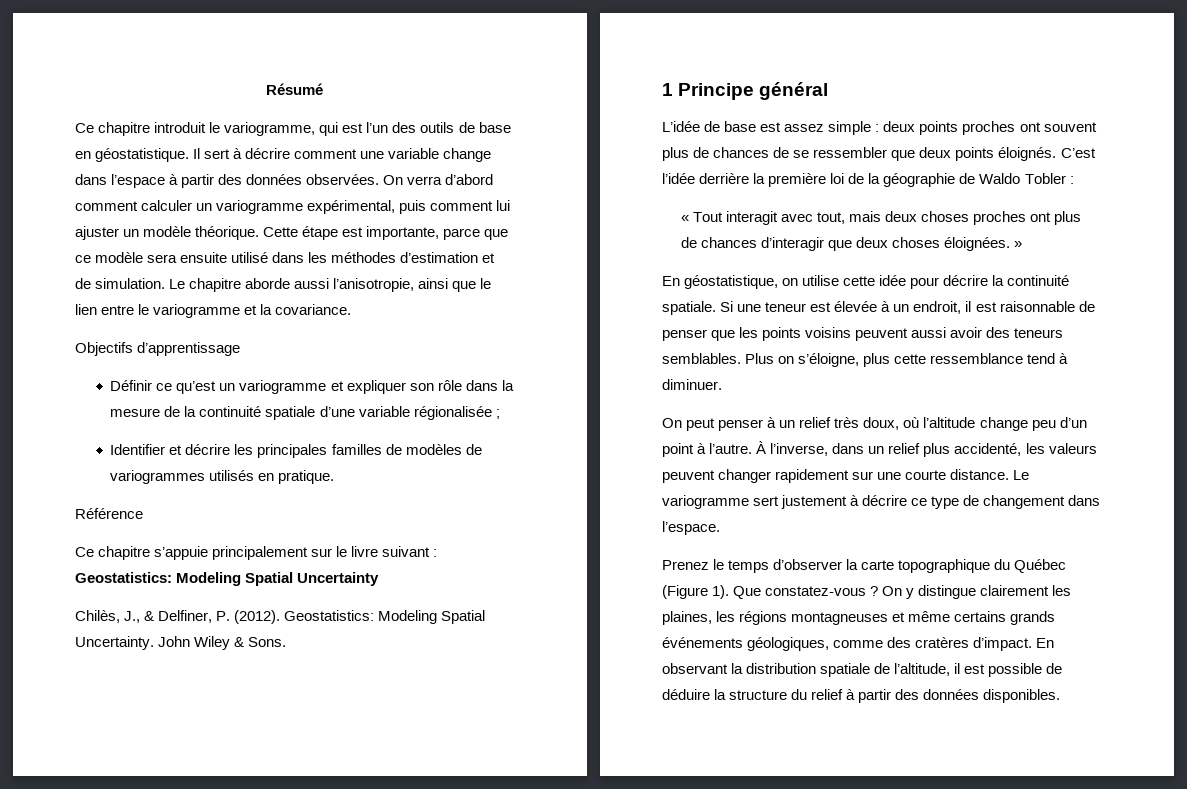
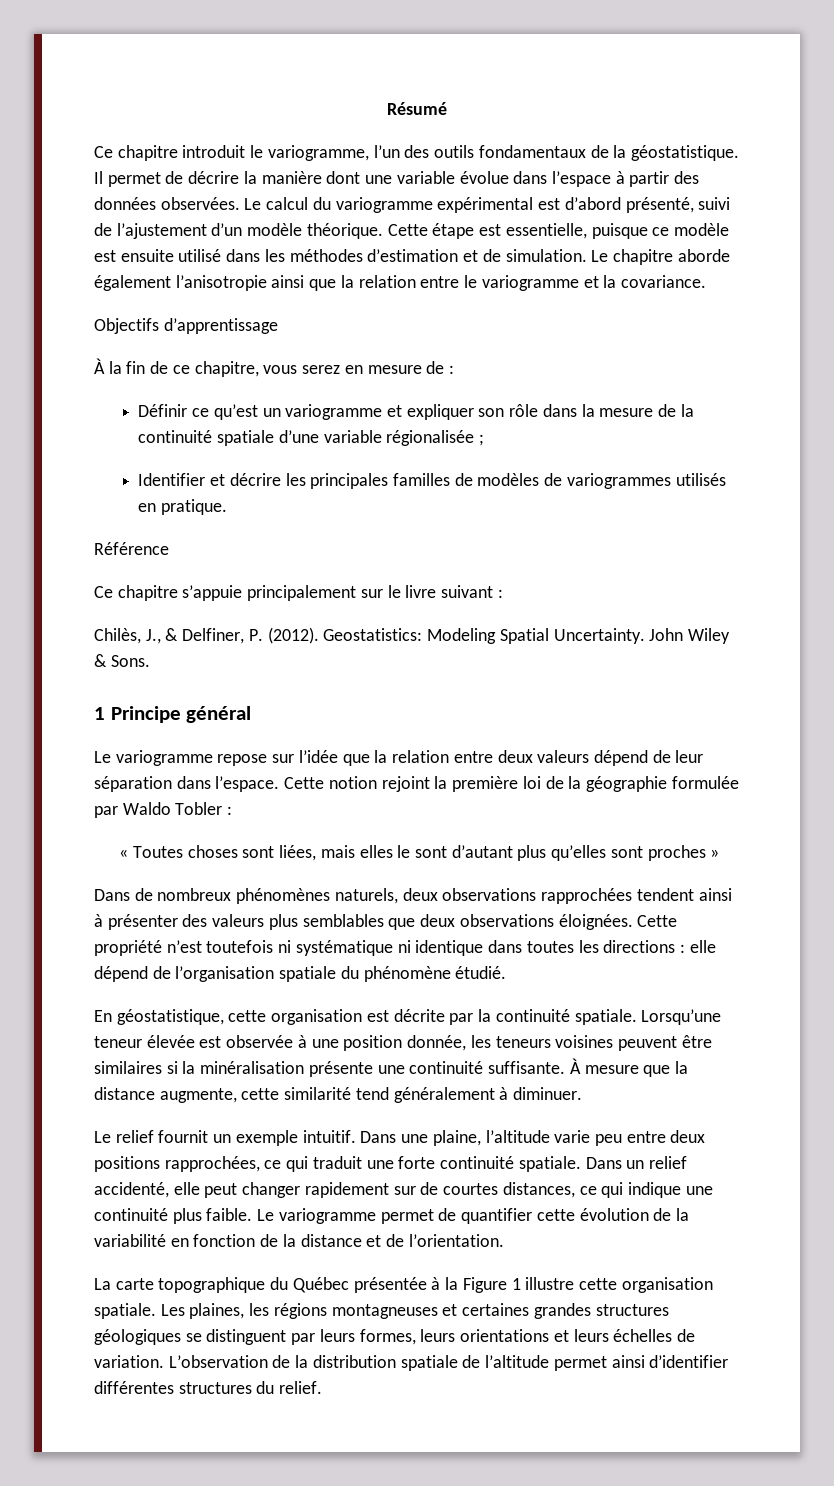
[319,122,364,136] qui est -> (369, 153) none
[458,122,511,133] [75,148,358,162] de base en géostatistique. Il sert à décrire comment -> [478,145,739,161] [94,171,361,187] fondamentaux de la géostatistique. Il permet de décrire la manière dont
[443,148,492,162] change -> [459,171,509,184] évolue
[383,174,494,185] [75,200,511,214] [75,226,140,240] On verra d’abord comment calculer un variogramme expérimental, puis comment lui ajuster un -> [244,197,731,213] [94,223,243,239] Le calcul du variogramme expérimental est d’abord présenté, suivi de l’ajustement d’un
[366,226,509,240] importante, parce que -> [505,223,648,239] essentielle, puisque
[147,254,178,263] sera -> [94,250,116,262] est
[294,278,492,292] [75,304,97,315] aussi l’anisotropie, ainsi que le lien -> [94,275,416,291] également l’anisotropie ainsi que la relation
(241, 349) none -> [94,358,454,377] // À la fin de ce chapitre, vous serez en mesure de :
[75,572,380,586] Geostatistics: Modeling Spatial Uncertainty -> (503, 593) none
[662,121,1097,135] [662,147,1096,161] [662,173,750,184] L’idée de base est assez simple : deux points proches ont souvent plus de chances de se ressembler que deux points éloignés. C’est l’idée derrière -> [94,750,704,766] [94,776,430,792] Le variogramme repose sur l’idée que la relation entre deux valeurs dépend de leur séparation dans l’espace. Cette notion rejoint
[959,173,976,184] de -> [671,776,739,789] [94,806,118,818] formulée par
[692,211,1082,225] [680,237,1023,251] [662,275,1070,289] [662,301,1095,315] [662,327,1064,341] [662,353,1069,367] [662,379,722,390] [662,417,1087,431] [662,441,1097,457] [662,469,1030,483] [662,495,1101,509] [662,521,720,535] [662,559,1067,573] [662,585,1072,599] Tout interagit avec tout, mais deux choses proches ont plus de chances d’interagir que deux choses éloignées. » // En géostatistique, on utilise cette idée pour décrire la continuité spatiale. Si une teneur est élevée à un endroit, il est raisonnable de penser que les points voisins peuvent aussi avoir des teneurs semblables. Plus on s’éloigne, plus cette ressemblance tend à diminuer. // On peut penser à un relief très doux, où l’altitude change peu d’un point à l’autre. À l’inverse, dans un relief plus accidenté, les valeurs peuvent changer rapidement sur une courte distance. Le variogramme sert justement à décrire ce type de changement dans l’espace. // Prenez le temps d’observer la carte topographique du Québec (Figure 1). Que constatez-vous ? On y distingue clairement les -> [132,845,720,861] [94,888,732,904] [94,914,678,930] [94,940,716,956] [94,966,507,982] [94,1009,722,1025] [94,1035,712,1051] [94,1058,688,1077] [94,1087,583,1103] [94,1130,706,1146] [94,1156,687,1172] [94,1182,713,1198] [94,1208,689,1224] [94,1234,504,1247] [94,1277,713,1293] [94,1303,185,1319] Toutes choses sont liées, mais elles le sont d’autant plus qu’elles sont proches » // Dans de nombreux phénomènes naturels, deux observations rapprochées tendent ainsi à présenter des valeurs plus semblables que deux observations éloignées. Cette propriété n’est toutefois ni systématique ni identique dans toutes les directions : elle dépend de l’organisation spatiale du phénomène étudié. // En géostatistique, cette organisation est décrite par la continuité spatiale. Lorsqu’une teneur élevée est observée à une position donnée, les teneurs voisines peuvent être similaires si la minéralisation présente une continuité suffisante. À mesure que la distance augmente, cette similarité tend généralement à diminuer. // Le relief fournit un exemple intuitif. Dans une plaine, l’altitude varie peu entre deux positions rapprochées, ce qui traduit une forte continuité spatiale. Dans un relief accidenté, elle peut changer rapidement sur de courtes distances, ce qui indique une continuité plus faible. Le variogramme permet de quantifier cette évolution de la variabilité en fonction de la distance et de l’orientation. // La carte topographique du Québec présentée à la Figure 1 illustre cette organisation spatiale. Les
[908,611,1056,625] [662,637,1055,651] [662,663,1063,677] [662,689,1061,703] même certains grands événements géologiques, comme des cratères d’impact. En observant la distribution spatiale de l’altitude, il est possible de déduire la structure du relief à partir des données disponibles. -> [462,1303,669,1319] [94,1329,695,1345] [94,1355,729,1371] [94,1381,323,1394] certaines grandes structures géologiques se distinguent par leurs formes, leurs orientations et leurs échelles de variation. L’observation de la distribution spatiale de l’altitude permet ainsi d’identifier différentes structures du relief.

